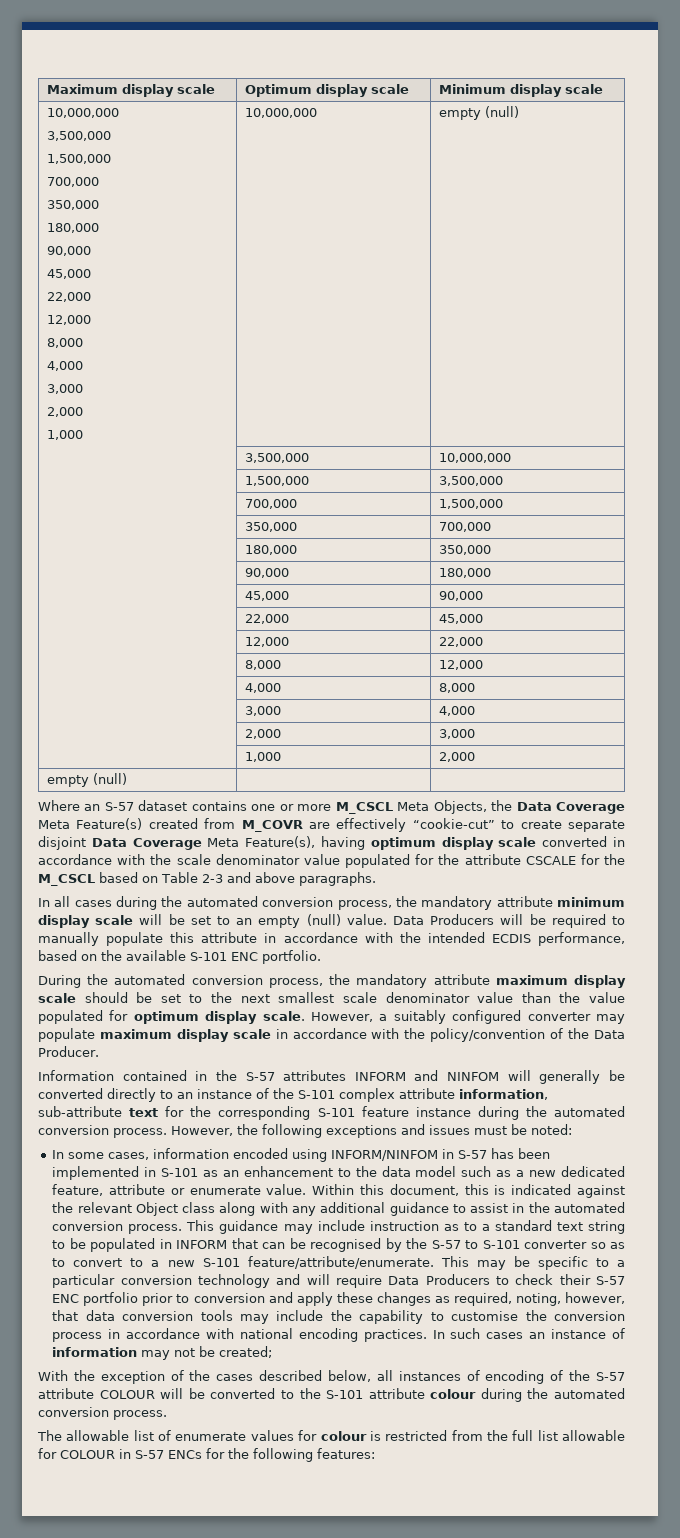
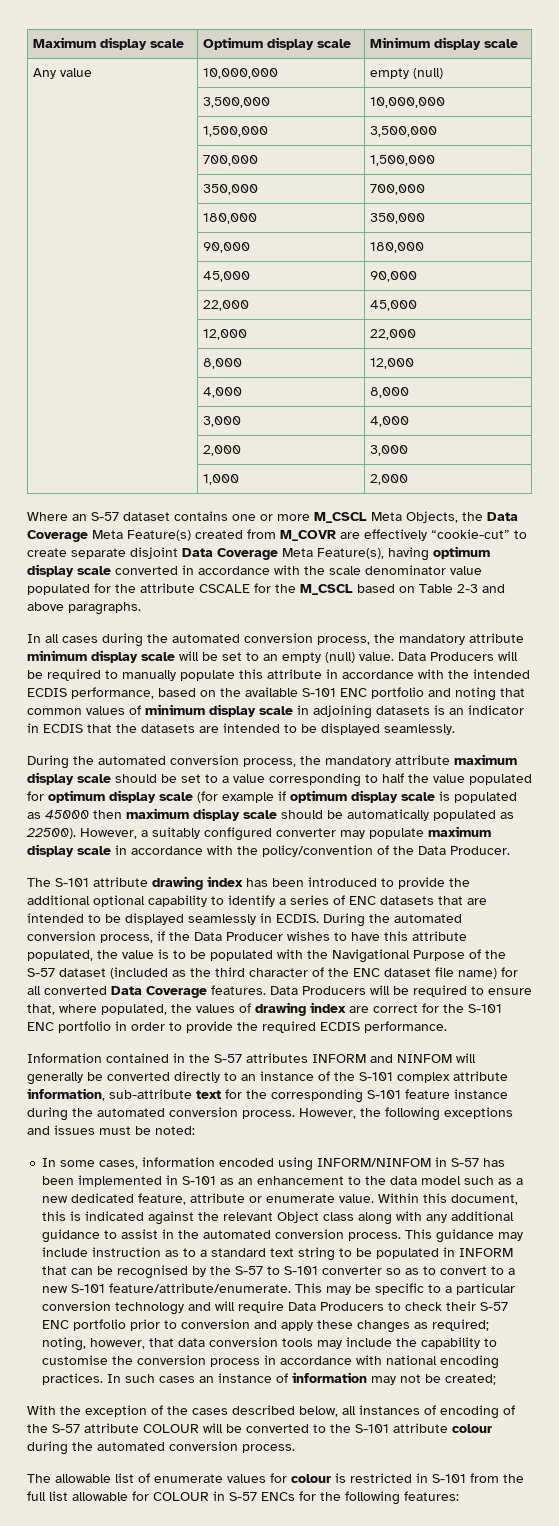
[47,108,120,118] [47,131,112,141] [47,154,112,164] [47,177,100,187] [47,200,100,210] [47,223,100,233] [47,246,92,256] [47,269,92,279] [47,292,92,302] [47,315,92,325] [47,338,84,348] [47,361,84,371] [47,384,84,394] [47,407,84,417] [47,430,84,440] 10,000,000 // 3,500,000 // 1,500,000 // 700,000 // 350,000 // 180,000 // 90,000 // 45,000 // 22,000 // 12,000 // 8,000 // 4,000 // 3,000 // 2,000 // 1,000 -> [33,68,93,79] Any value
[47,773,128,787] // empty (null) | | -> (409, 479) none
[262,950,321,964] portfolio. -> [371,687,525,701] [27,704,524,719] [27,723,455,735] portfolio and noting that common values of minimum display scale in adjoining datasets is an indicator in ECDIS that the datasets are intended to be displayed seamlessly.
[211,992,551,1003] the next smallest scale denominator value than -> [222,773,404,787] a value corresponding to half
[262,1011,305,1021] scale. -> [159,790,517,803] [27,808,514,821] [26,828,76,839] scale (for example if optimum display scale is populated as 45000 then maximum display scale should be automatically populated as 22500).
(99, 1051) none -> [27,876,470,890] [27,895,487,907] [27,913,462,927] [27,931,467,943] [27,949,506,963] [27,967,518,979] [27,985,532,998] [27,1002,502,1016] [27,1021,447,1033] // The S-101 attribute drawing index has been introduced to provide the additional optional capability to identify a series of ENC datasets that are intended to be displayed seamlessly in ECDIS. During the automated conversion process, if the Data Producer wishes to have this attribute populated, the value is to be populated with the Navigational Purpose of the S-57 dataset (included as the third character of the ENC dataset file name) for all converted Data Coverage features. Data Producers will be required to ensure that, where populated, the values of drawing index are correct for the S-101 ENC portfolio in order to provide the required ECDIS performance.
[453,1292,512,1306] required, -> [432,1319,490,1331] required;
(448, 1435) none -> [416,1473,466,1483] in S-101

